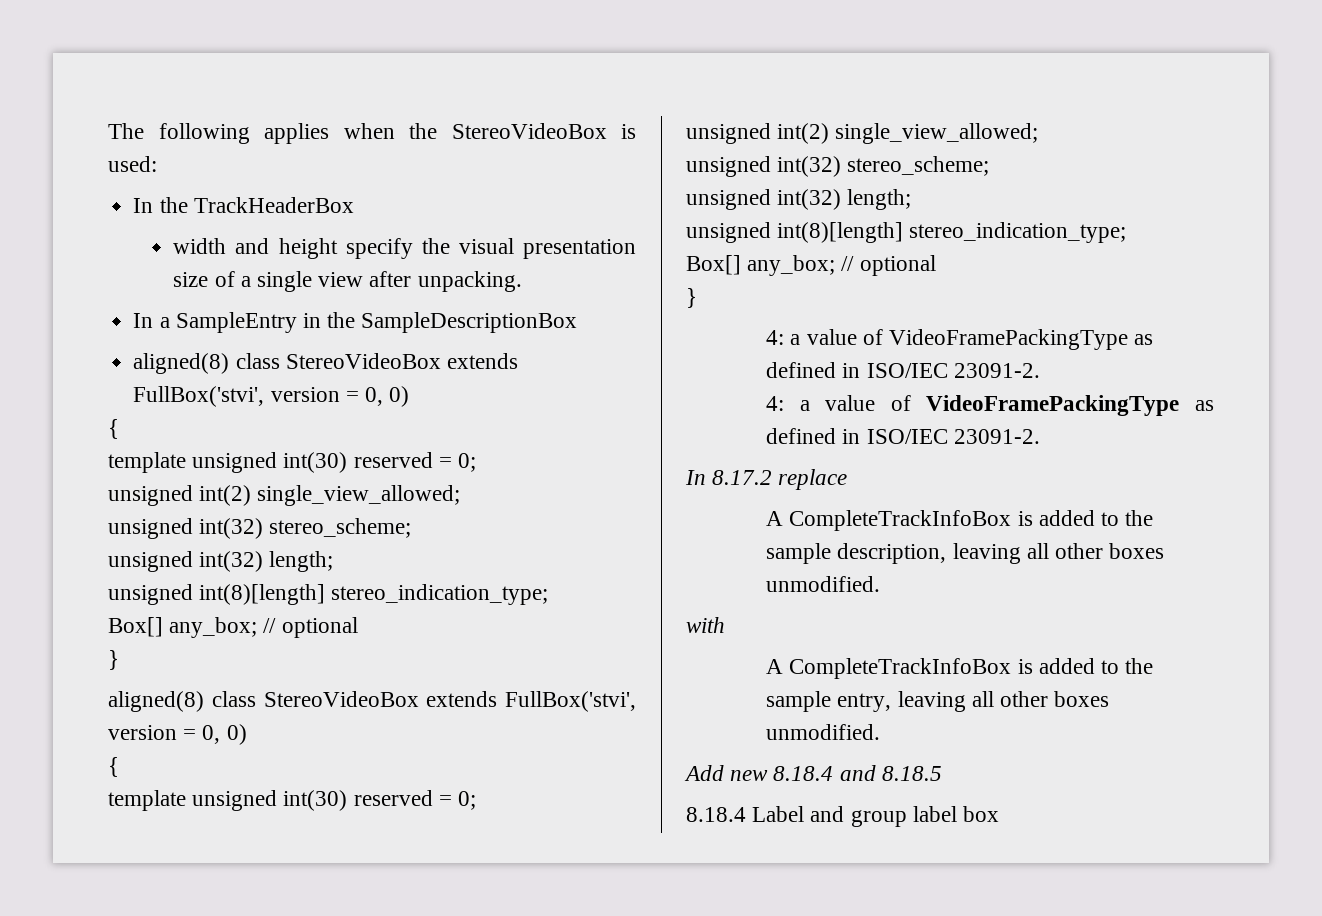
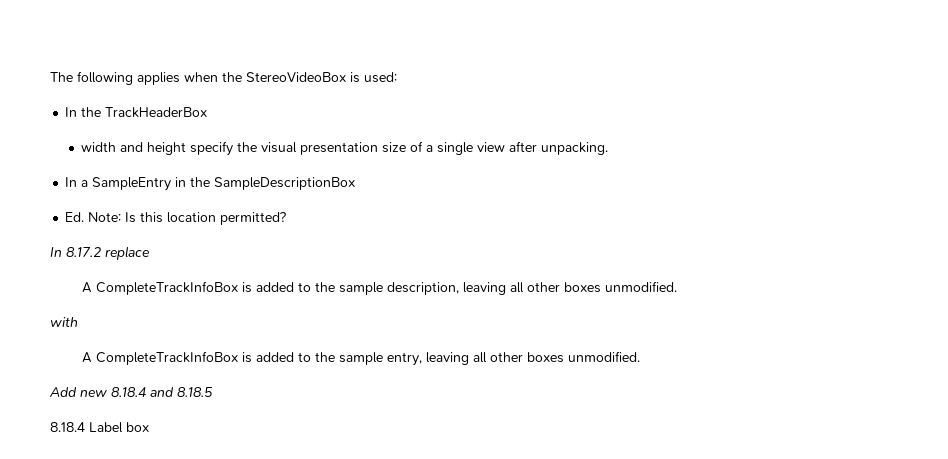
[133,353,518,374] [133,386,410,407] [108,419,119,439] [108,452,477,473] [108,485,461,506] [108,518,412,539] [108,551,334,572] [108,584,549,605] [108,617,358,638] [108,650,119,670] [108,691,636,712] [108,724,247,745] [108,757,119,777] [108,790,477,811] [686,123,1039,144] [686,156,990,177] [686,189,912,210] [686,222,1127,243] [686,255,936,276] [686,288,697,308] [766,329,1154,350] [766,362,1040,378] [766,395,1214,416] [766,428,1040,444] aligned(8) class StereoVideoBox extends FullBox('stvi', version = 0, 0) // { // template unsigned int(30) reserved = 0; // unsigned int(2) single_view_allowed; // unsigned int(32) stereo_scheme; // unsigned int(32) length; // unsigned int(8)[length] stereo_indication_type; // Box[] any_box; // optional // } // aligned(8) class StereoVideoBox extends FullBox('stvi', version = 0, 0) // { // template unsigned int(30) reserved = 0; // unsigned int(2) single_view_allowed; // unsigned int(32) stereo_scheme; // unsigned int(32) length; // unsigned int(8)[length] stereo_indication_type; // Box[] any_box; // optional // } // 4: a value of VideoFramePackingType as defined in ISO/IEC 23091-2. // 4: a value of VideoFramePackingType as defined in ISO/IEC 23091-2. -> [65,212,287,225] Ed. Note: Is this location permitted?
[810,806,957,827] and group label -> (123, 427) none

